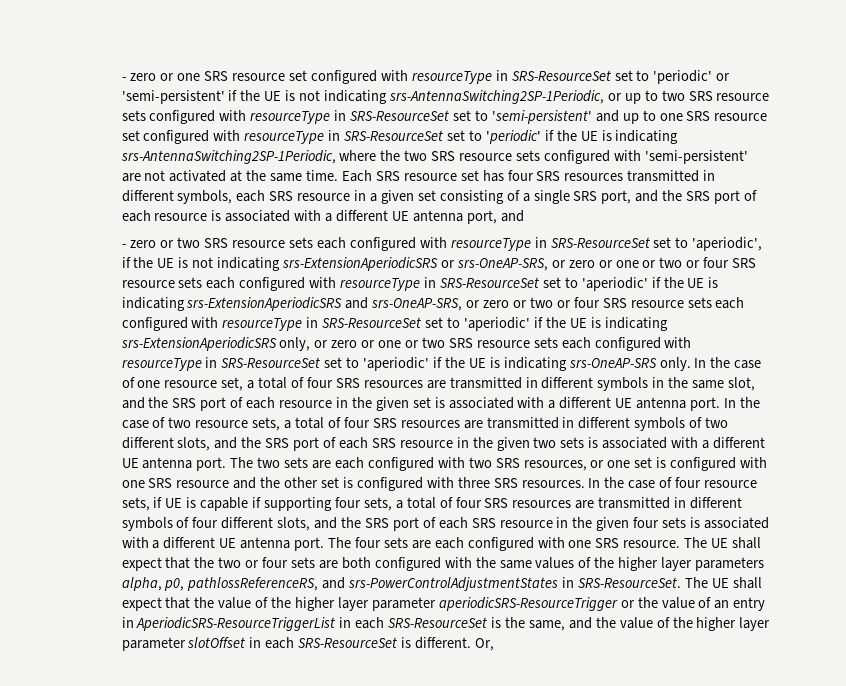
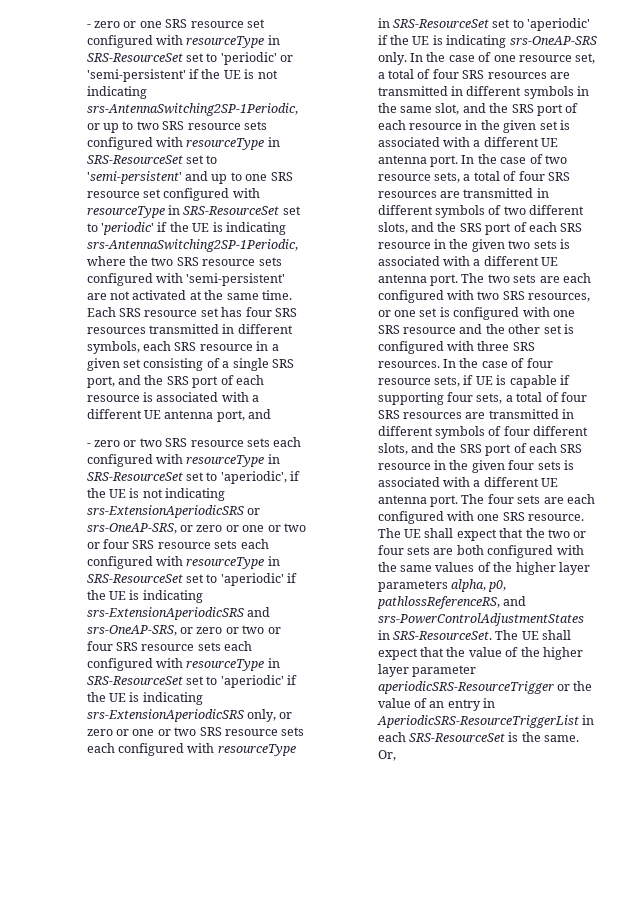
[528,617,771,631] [121,637,472,651] same, and the value of the higher layer parameter slotOffset in each SRS-ResourceSet is different. -> [544,735,580,742] same.

